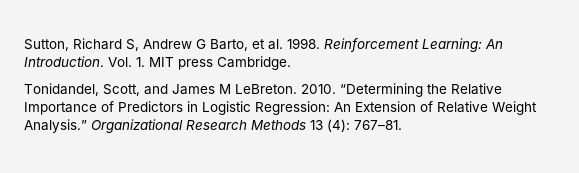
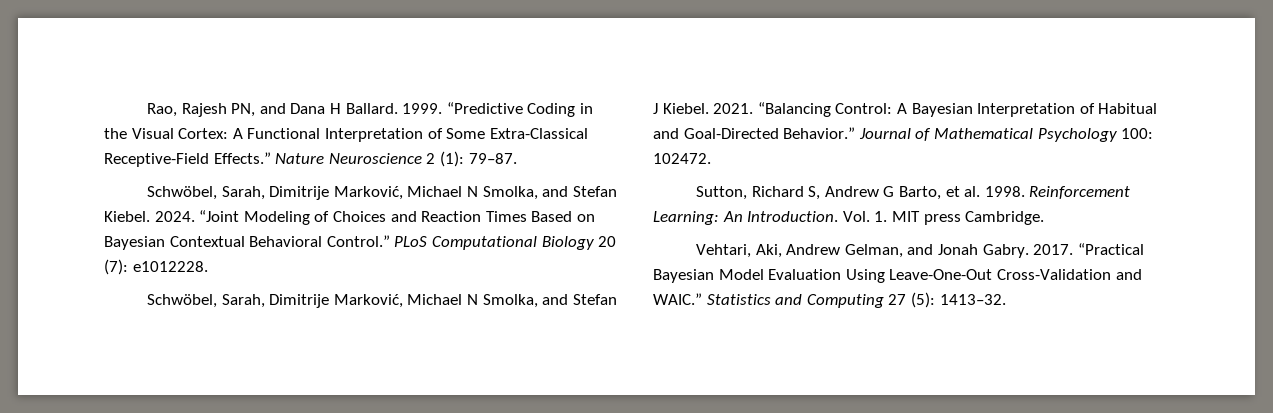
(24, 45) none -> [146,102,593,117] [104,128,588,142] [104,151,517,167] [146,186,617,200] [104,210,595,225] [104,235,617,250] [104,259,208,275] [146,294,617,308] [653,102,1158,117] [653,127,1154,142] [653,153,711,164] Rao, Rajesh PN, and Dana H Ballard. 1999. “Predictive Coding in the Visual Cortex: A Functional Interpretation of Some Extra-Classical Receptive-Field Effects.” Nature Neuroscience 2 (1): 79–87. // Schwöbel, Sarah, Dimitrije Marković, Michael N Smolka, and Stefan Kiebel. 2024. “Joint Modeling of Choices and Reaction Times Based on Bayesian Contextual Behavioral Control.” PLoS Computational Biology 20 (7): e1012228. // Schwöbel, Sarah, Dimitrije Marković, Michael N Smolka, and Stefan J Kiebel. 2021. “Balancing Control: A Bayesian Interpretation of Habitual and Goal-Directed Behavior.” Journal of Mathematical Psychology 100: 102472. //
[24,83,502,97] [24,101,537,115] [24,119,402,133] Tonidandel, Scott, and James M LeBreton. 2010. “Determining the Relative Importance of Predictors in Logistic Regression: An Extension of Relative Weight Analysis.” Organizational Research Methods 13 (4): 767–81. -> [695,243,1144,258] [653,269,1142,283] [653,292,1006,308] Vehtari, Aki, Andrew Gelman, and Jonah Gabry. 2017. “Practical Bayesian Model Evaluation Using Leave-One-Out Cross-Validation and WAIC.” Statistics and Computing 27 (5): 1413–32.

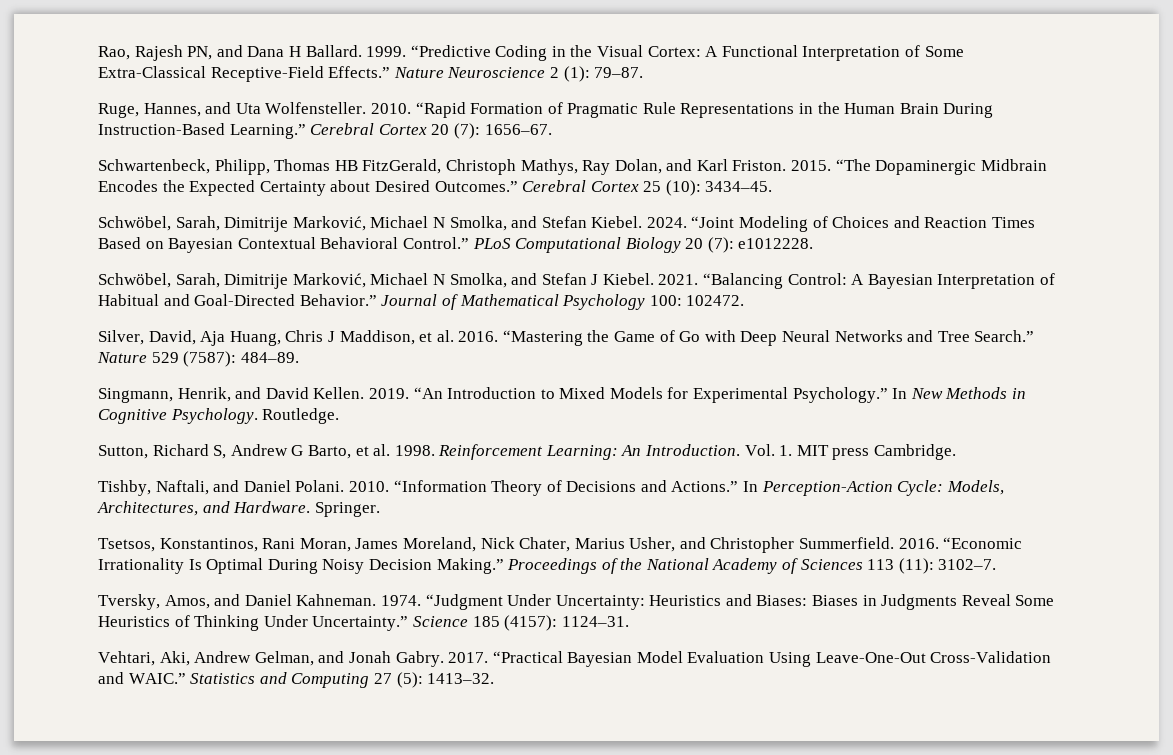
(517, 158) none -> [98,102,994,118] [98,123,552,139] [98,159,1047,175] [98,180,773,196] // Ruge, Hannes, and Uta Wolfensteller. 2010. “Rapid Formation of Pragmatic Rule Representations in the Human Brain During Instruction-Based Learning.” Cerebral Cortex 20 (7): 1656–67. // Schwartenbeck, Philipp, Thomas HB FitzGerald, Christoph Mathys, Ray Dolan, and Karl Friston. 2015. “The Dopaminergic Midbrain Encodes the Expected Certainty about Desired Outcomes.” Cerebral Cortex 25 (10): 3434–45.
(711, 158) none -> [98,330,1035,346] [97,351,299,367] [98,387,1027,403] [98,408,340,424] // Silver, David, Aja Huang, Chris J Maddison, et al. 2016. “Mastering the Game of Go with Deep Neural Networks and Tree Search.” Nature 529 (7587): 484–89. // Singmann, Henrik, and David Kellen. 2019. “An Introduction to Mixed Models for Experimental Psychology.” In New Methods in Cognitive Psychology. Routledge.
(1045, 218) none -> [98,480,1004,496] [97,501,380,517] [98,537,1023,553] [98,558,997,574] [98,594,1055,610] [98,615,629,631] // Tishby, Naftali, and Daniel Polani. 2010. “Information Theory of Decisions and Actions.” In Perception-Action Cycle: Models, Architectures, and Hardware. Springer. // Tsetsos, Konstantinos, Rani Moran, James Moreland, Nick Chater, Marius Usher, and Christopher Summerfield. 2016. “Economic Irrationality Is Optimal During Noisy Decision Making.” Proceedings of the National Academy of Sciences 113 (11): 3102–7. // Tversky, Amos, and Daniel Kahneman. 1974. “Judgment Under Uncertainty: Heuristics and Biases: Biases in Judgments Reveal Some Heuristics of Thinking Under Uncertainty.” Science 185 (4157): 1124–31.

